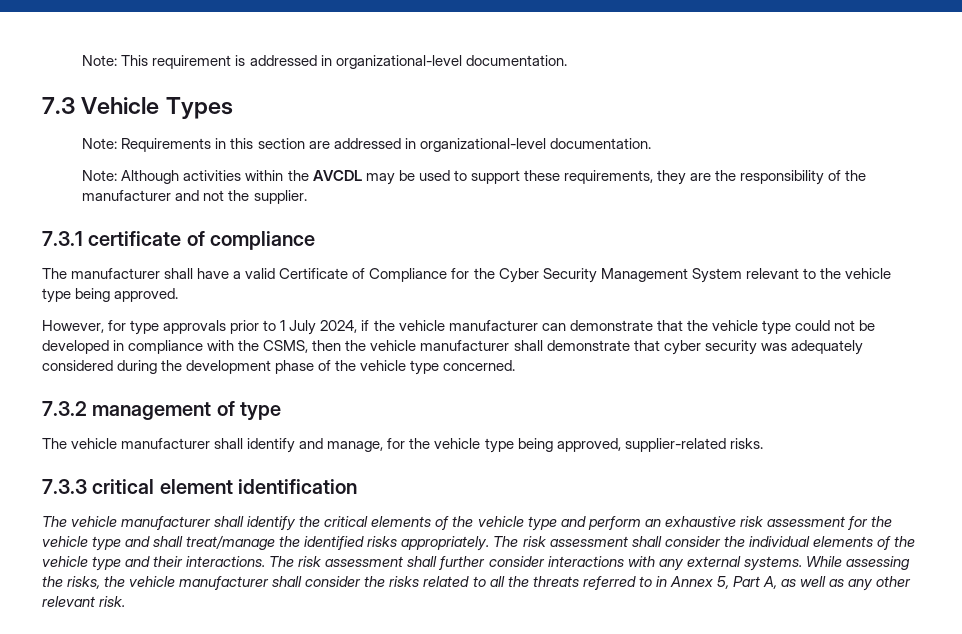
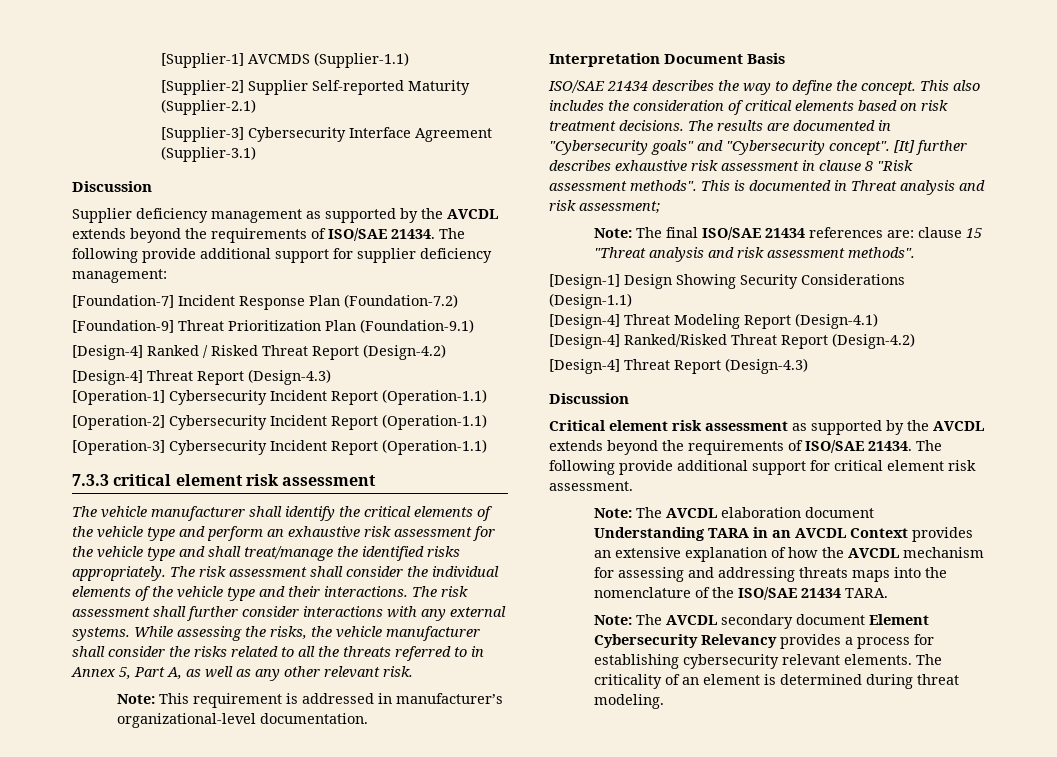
[82,55,567,69] [42,97,233,119] [82,138,651,152] [82,170,867,185] [82,190,307,204] [42,231,316,250] [42,268,891,283] [42,288,179,303] [42,320,876,335] [42,340,863,355] [42,360,516,375] [42,401,282,421] [42,438,763,453] Note: This requirement is addressed in organizational-level documentation. // 7.3 Vehicle Types // Note: Requirements in this section are addressed in organizational-level documentation. // Note: Although activities within the AVCDL may be used to support these requirements, they are the responsibility of the manufacturer and not the supplier. // 7.3.1 certificate of compliance // The manufacturer shall have a valid Certificate of Compliance for the Cyber Security Management System relevant to the vehicle type being approved. // However, for type approvals prior to 1 July 2024, if the vehicle manufacturer can demonstrate that the vehicle type could not be developed in compliance with the CSMS, then the vehicle manufacturer shall demonstrate that cyber security was adequately considered during the development phase of the vehicle type concerned. // 7.3.2 management of type // The vehicle manufacturer shall identify and manage, for the vehicle type being approved, supplier-related risks. -> [161,52,410,68] [161,80,471,95] [161,99,257,115] [161,127,493,142] [161,146,257,162] [72,181,152,192] [72,208,498,223] [72,228,465,243] [72,248,492,263] [72,269,167,283] [72,294,458,310] [72,319,474,333] [72,344,446,360] [72,369,331,385] [72,389,487,405] [72,414,487,430] [72,439,487,455] [Supplier-1] AVCMDS (Supplier-1.1) // [Supplier-2] Supplier Self-reported Maturity (Supplier-2.1) // [Supplier-3] Cybersecurity Interface Agreement (Supplier-3.1) // Discussion // Supplier deficiency management as supported by the AVCDL extends beyond the requirements of ISO/SAE 21434. The following provide additional support for supplier deficiency management: // [Foundation-7] Incident Response Plan (Foundation-7.2) // [Foundation-9] Threat Prioritization Plan (Foundation-9.1) // [Design-4] Ranked / Risked Threat Report (Design-4.2) // [Design-4] Threat Report (Design-4.3) // [Operation-1] Cybersecurity Incident Report (Operation-1.1) // [Operation-2] Cybersecurity Incident Report (Operation-1.1) // [Operation-3] Cybersecurity Incident Report (Operation-1.1)
[238,479,358,494] identification -> [245,474,377,486] risk assessment
(126, 601) none -> [116,693,503,708] [116,713,368,728] [549,53,786,67] [548,80,980,95] [549,100,948,115] [549,120,891,131] [549,140,967,155] [549,160,913,172] [549,180,985,195] [549,200,660,213] [593,227,982,240] [593,247,915,262] [549,274,905,289] [549,293,632,309] [549,313,878,329] [549,333,915,349] [549,358,808,374] [549,393,629,404] [549,420,984,435] [549,440,942,455] [549,460,976,475] [549,481,633,491] [593,507,874,518] [593,527,973,542] [593,547,984,562] [593,567,947,582] [593,587,888,600] [593,614,929,629] [593,634,934,649] [593,654,942,669] [593,674,959,689] [593,694,664,709] // Note: This requirement is addressed in manufacturer’s organizational-level documentation. // Interpretation Document Basis // ISO/SAE 21434 describes the way to define the concept. This also includes the consideration of critical elements based on risk treatment decisions. The results are documented in "Cybersecurity goals" and "Cybersecurity concept". [It] further describes exhaustive risk assessment in clause 8 "Risk assessment methods". This is documented in Threat analysis and risk assessment; // Note: The final ISO/SAE 21434 references are: clause 15 "Threat analysis and risk assessment methods". // [Design-1] Design Showing Security Considerations (Design-1.1) // [Design-4] Threat Modeling Report (Design-4.1) // [Design-4] Ranked/Risked Threat Report (Design-4.2) // [Design-4] Threat Report (Design-4.3) // Discussion // Critical element risk assessment as supported by the AVCDL extends beyond the requirements of ISO/SAE 21434. The following provide additional support for critical element risk assessment. // Note: The AVCDL elaboration document Understanding TARA in an AVCDL Context provides an extensive explanation of how the AVCDL mechanism for assessing and addressing threats maps into the nomenclature of the ISO/SAE 21434 TARA. // Note: The AVCDL secondary document Element Cybersecurity Relevancy provides a process for establishing cybersecurity relevant elements. The criticality of an element is determined during threat modeling.

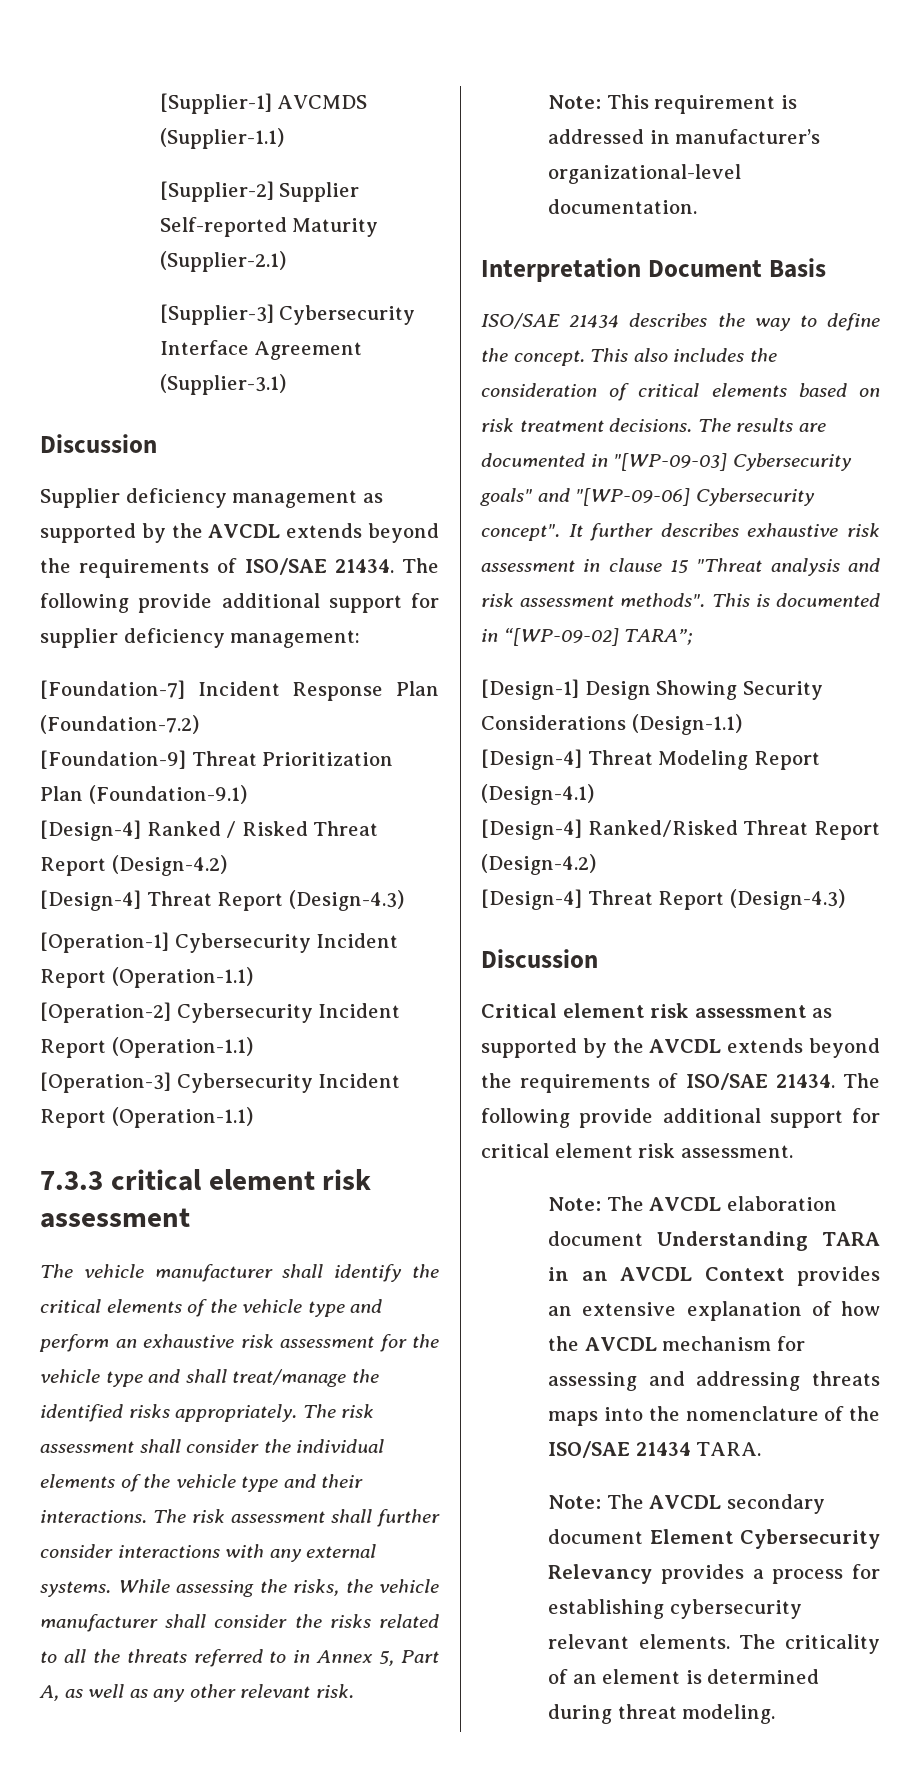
[549,140,915,155] "Cybersecurity goals" and "Cybersecurity concept". [It] -> [613,453,852,471] [480,488,815,506] [481,524,583,541] "[WP-09-03] Cybersecurity goals" and "[WP-09-06] Cybersecurity concept". It
[865,160,913,171] [549,180,985,195] [549,200,660,213] [593,227,962,240] 8 "Risk assessment methods". This is documented in Threat analysis and risk assessment; // Note: The final ISO/SAE 21434 references are: clause -> (662, 565) none
(915, 252) none -> [711,593,880,607] [481,628,694,646] This is documented in “[WP-09-02] TARA”;

